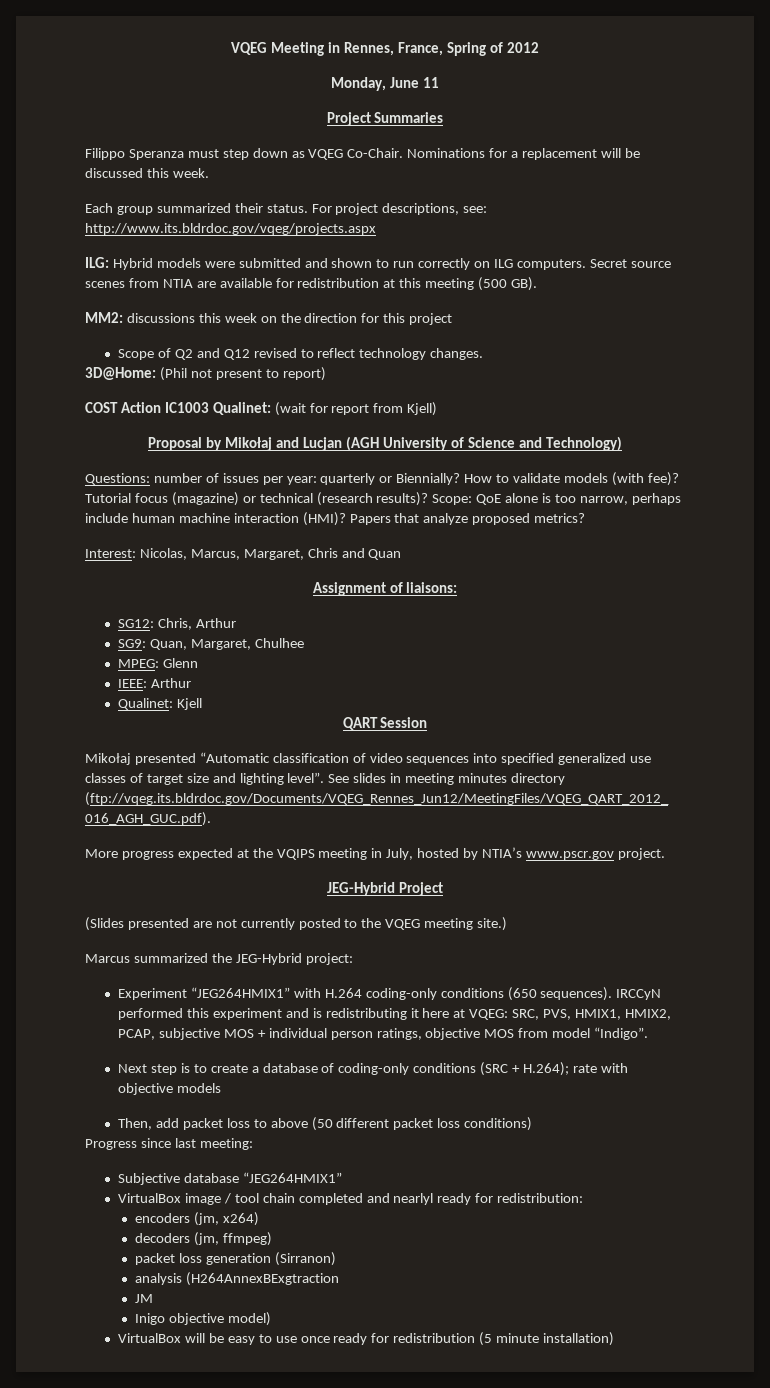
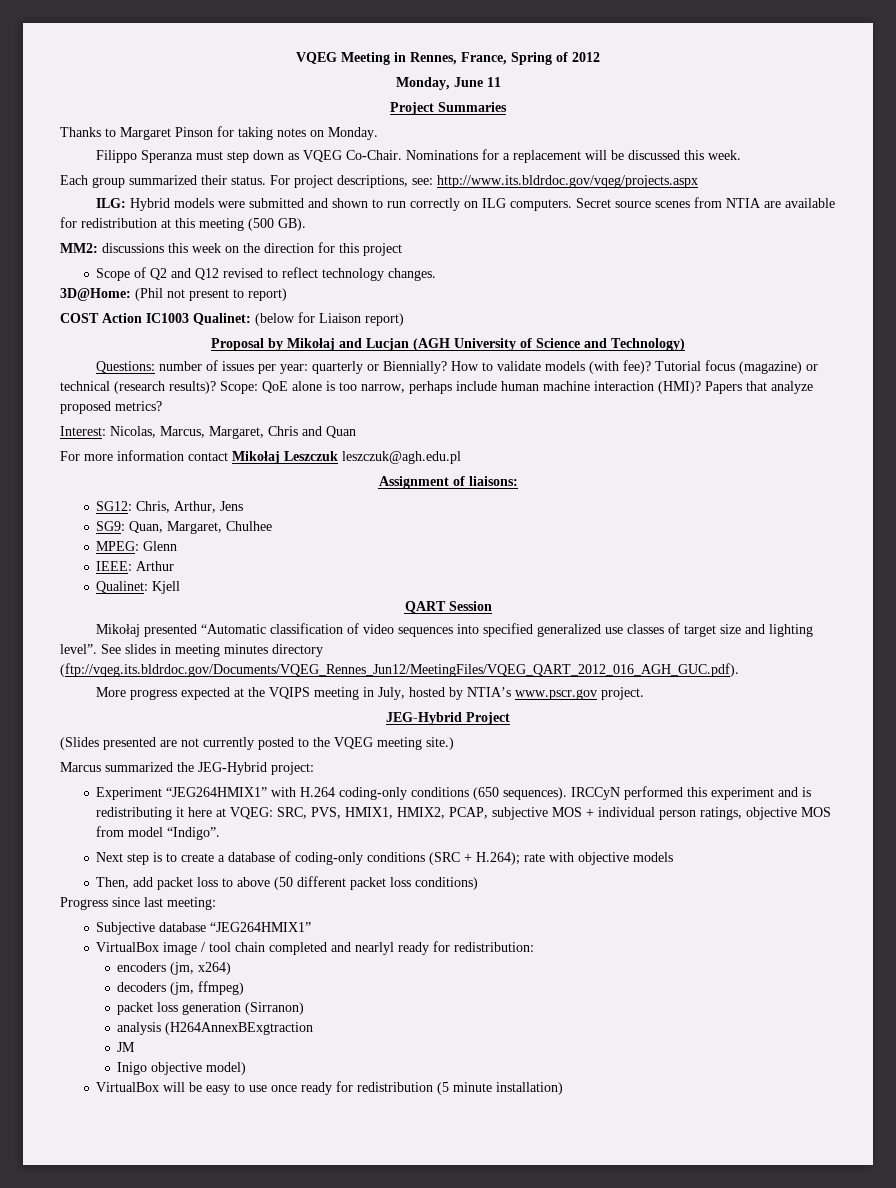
(444, 117) none -> [60,126,378,140] // Thanks to Margaret Pinson for taking notes on Monday.
[274,402,438,416] (wait for report from Kjell) -> [255,312,404,326] (below for Liaison report)
(402, 554) none -> [60,450,461,464] // For more information contact Mikołaj Leszczuk leszczuk@agh.edu.pl
[195,618,236,628] Arthur -> [174,501,244,513] Arthur, Jens

